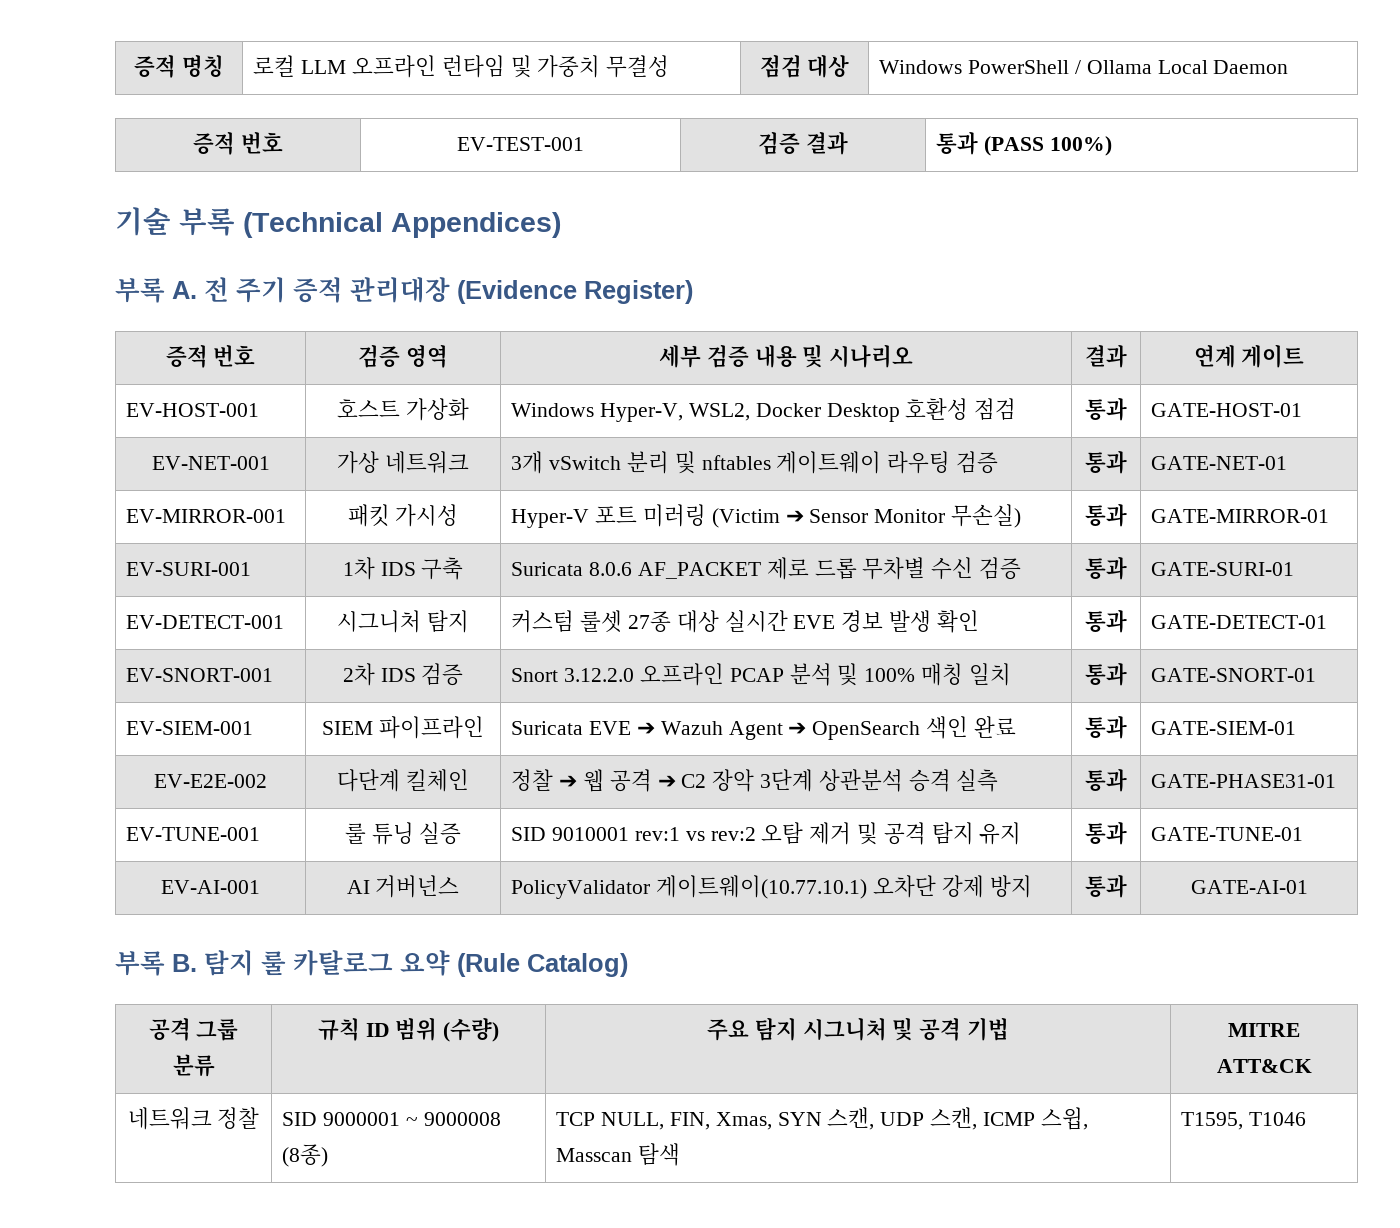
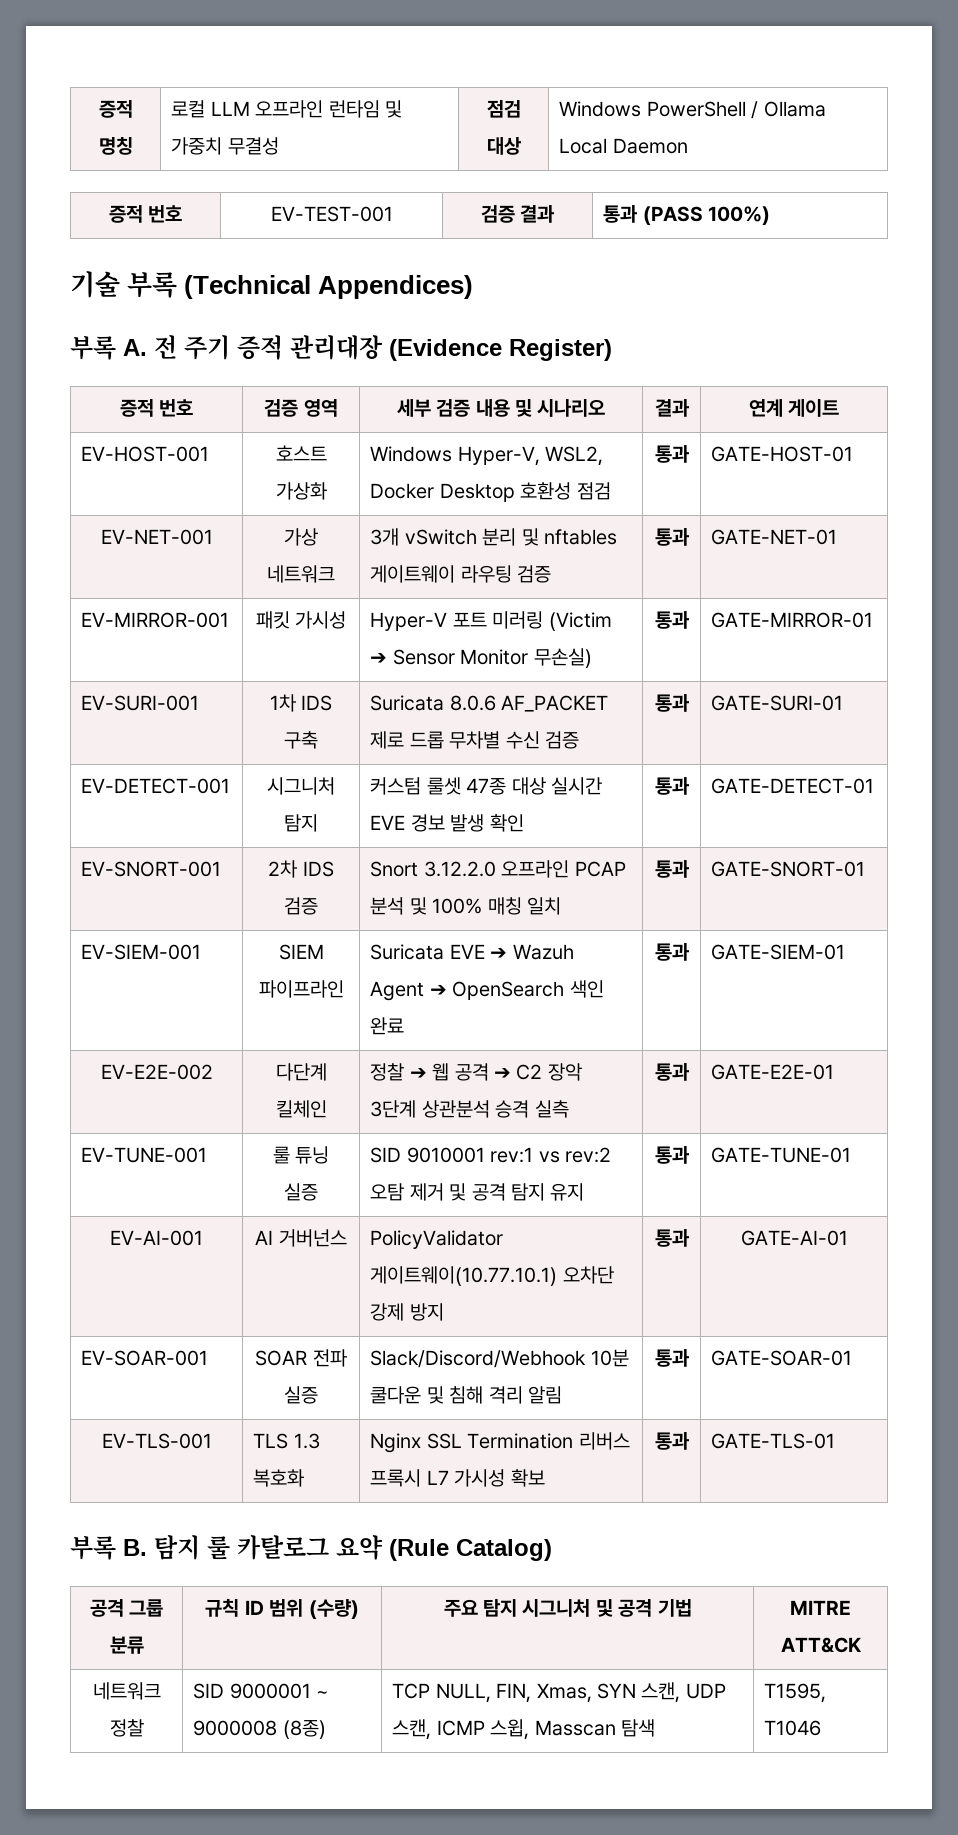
[628,611,672,632] 27종 -> [466,778,507,795] 47종
[1151,774,1337,788] GATE-PHASE31-01 -> [711,1064,835,1080] GATE-E2E-01
(1308, 887) none -> [81,1350,209,1366] [255,1349,348,1367] [284,1386,318,1404] [370,1349,629,1368] [370,1386,563,1404] [654,1349,690,1367] [711,1350,853,1366] [101,1433,212,1449] [253,1433,320,1449] [253,1469,305,1487] [370,1432,630,1453] [370,1469,545,1487] [654,1432,690,1450] [711,1433,836,1449] // EV-SOAR-001 | SOAR 전파 실증 | Slack/Discord/Webhook 10분 쿨다운 및 침해 격리 알림 | 통과 | GATE-SOAR-01 // EV-TLS-001 | TLS 1.3 복호화 | Nginx SSL Termination 리버스 프록시 L7 가시성 확보 | 통과 | GATE-TLS-01

